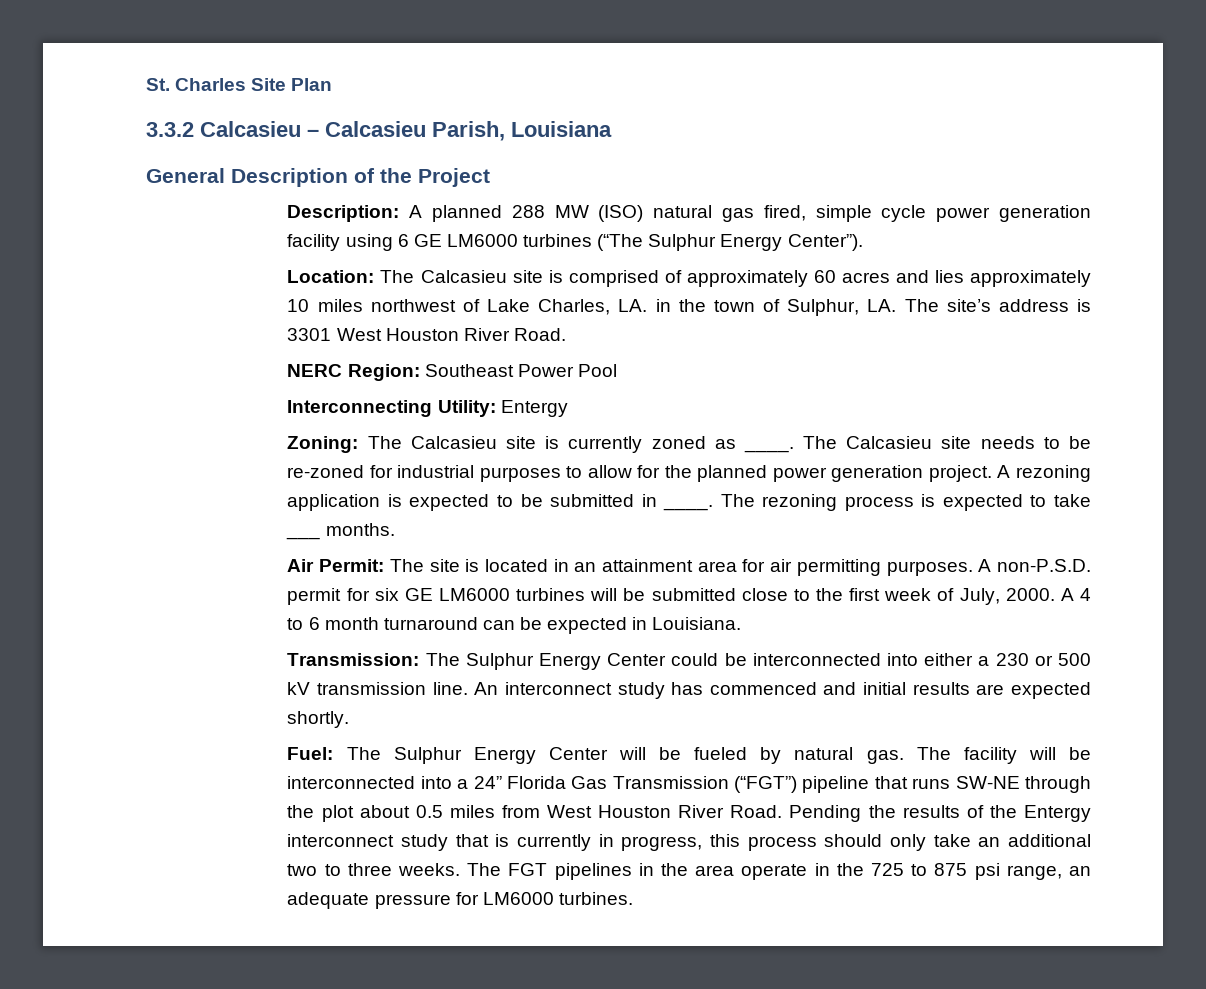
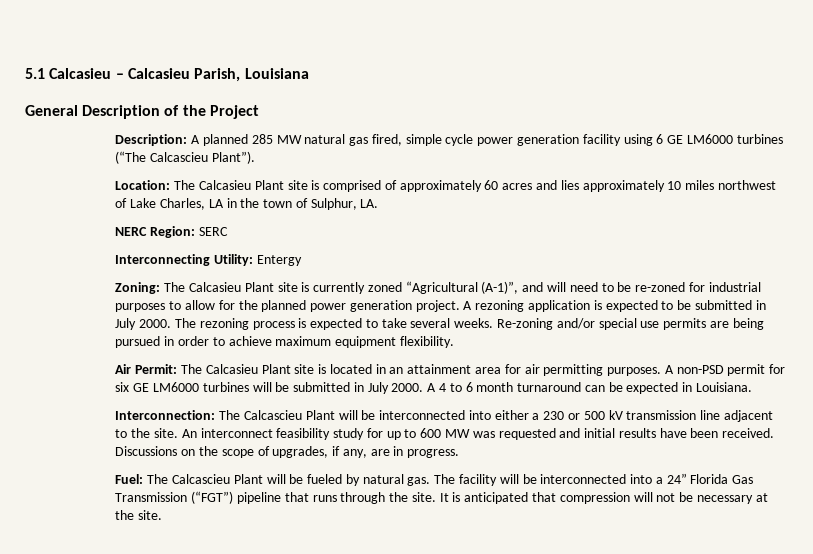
[146,78,333,91] [146,122,194,137] St. Charles Site Plan // 3.3.2 -> [25,68,45,79] 5.1
[511,205,644,222] 288 MW (ISO) -> [251,134,302,144] 285 MW
[648,234,863,251] Sulphur Energy Center”). -> [150,151,255,164] Calcascieu Plant”).
(507, 276) none -> [254,180,284,190] Plant
[618,299,648,312] LA. -> [208,199,224,208] LA
[904,299,1092,312] [287,328,566,341] The site’s address is 3301 West Houston River Road. -> (379, 203) none
[424,364,617,377] Southeast Power Pool -> [198,227,228,236] SERC
(497, 442) none -> [244,282,274,292] Plant
[714,436,1035,453] as ____. The Calcasieu site needs -> [405,281,598,294] “Agricultural (A-1)”, and will need
[663,505,714,511] ____. -> [115,318,172,330] July 2000.
[286,536,321,540] [325,523,395,536] ___ months. -> [410,318,764,330] [115,336,454,348] several weeks. Re-zoning and/or special use permits are being pursued in order to achieve maximum equipment flexibility.
(424, 565) none -> [205,364,291,374] Calcasieu Plant
[997,559,1092,572] non-P.S.D. -> [676,365,724,374] non-PSD
[741,588,1000,605] close to the first week of July, -> [353,382,389,394] in July
[287,653,719,670] Transmission: The Sulphur Energy Center could -> [115,410,358,420] Interconnection: The Calcascieu Plant will
[432,682,1091,699] [287,711,350,728] line. An interconnect study has commenced and initial results are expected shortly. -> [700,410,773,422] [115,428,775,440] [115,446,460,458] line adjacent to the site. An interconnect feasibility study for up to 600 MW was requested and initial results have been received. Discussions on the scope of upgrades, if any, are in progress.
[393,747,608,764] Sulphur Energy Center -> [171,474,263,484] Calcascieu Plant
[955,776,1020,789] SW-NE -> (337, 498) none
[321,805,1091,822] [287,834,1091,851] [287,863,1091,880] [287,892,633,909] plot about 0.5 miles from West Houston River Road. Pending the results of the Entergy interconnect study that is currently in progress, this process should only take an additional two to three weeks. The FGT pipelines in the area operate in the 725 to 875 psi range, an adequate pressure for LM6000 turbines. -> [411,492,768,504] [115,510,163,520] site. It is anticipated that compression will not be necessary at the site.

